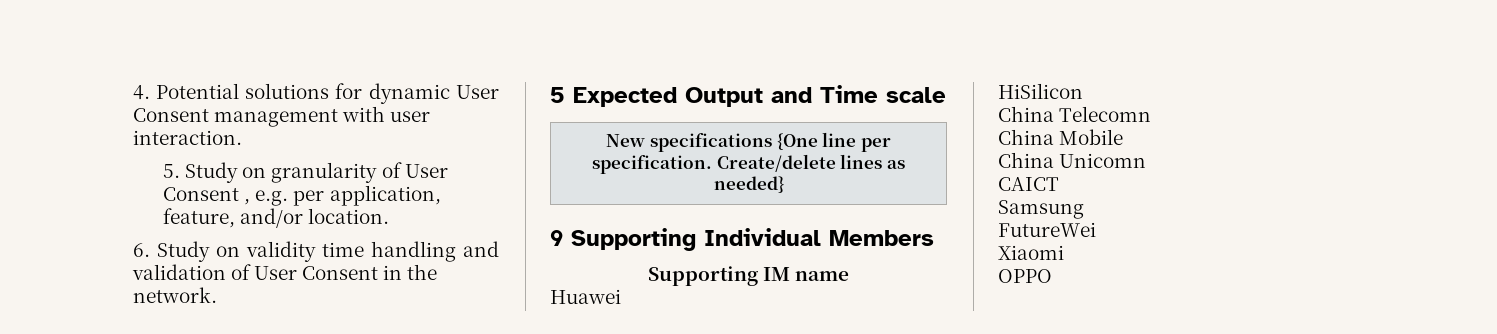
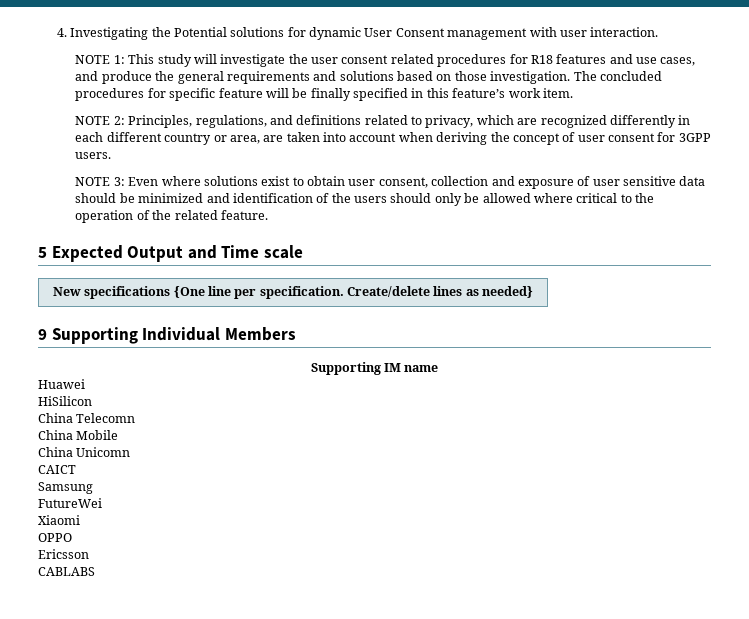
(150, 92) none -> [70,27,171,40] Investigating the
[163,162,448,183] [163,185,441,206] [163,208,390,228] [132,241,500,262] [131,264,438,280] [132,287,217,303] 5. Study on granularity of User Consent , e.g. per application, feature, and/or location. // 6. Study on validity time handling and validation of User Consent in the network. -> [75,54,696,67] [75,71,662,84] [75,88,573,101] [75,115,691,128] [75,132,711,145] [75,152,112,159] [75,176,706,189] [75,193,655,206] [75,210,268,223] NOTE 1: This study will investigate the user consent related procedures for R18 features and use cases, and produce the general requirements and solutions based on those investigation. The concluded procedures for specific feature will be finally specified in this feature’s work item. // NOTE 2: Principles, regulations, and definitions related to privacy, which are recognized differently in each different country or area, are taken into account when deriving the concept of user consent for 3GPP users. // NOTE 3: Even where solutions exist to obtain user consent, collection and exposure of user sensitive data should be minimized and identification of the users should only be allowed where critical to the operation of the related feature.
(1052, 276) none -> [38,549,89,559] [38,567,95,576] // Ericsson // CABLABS

